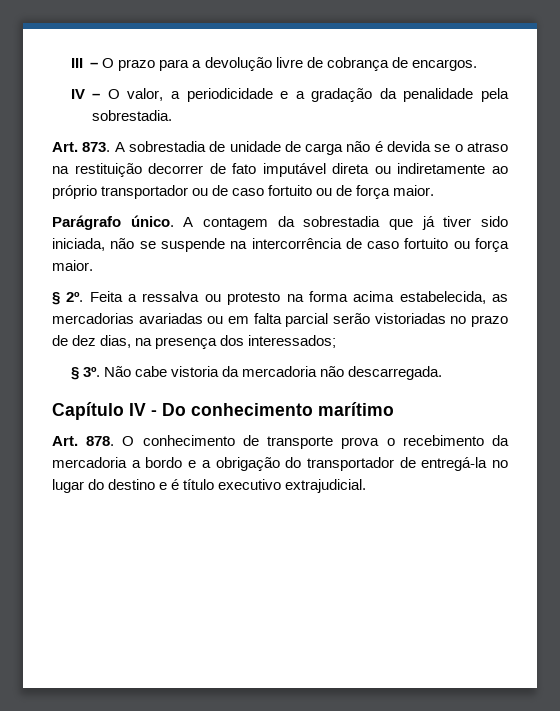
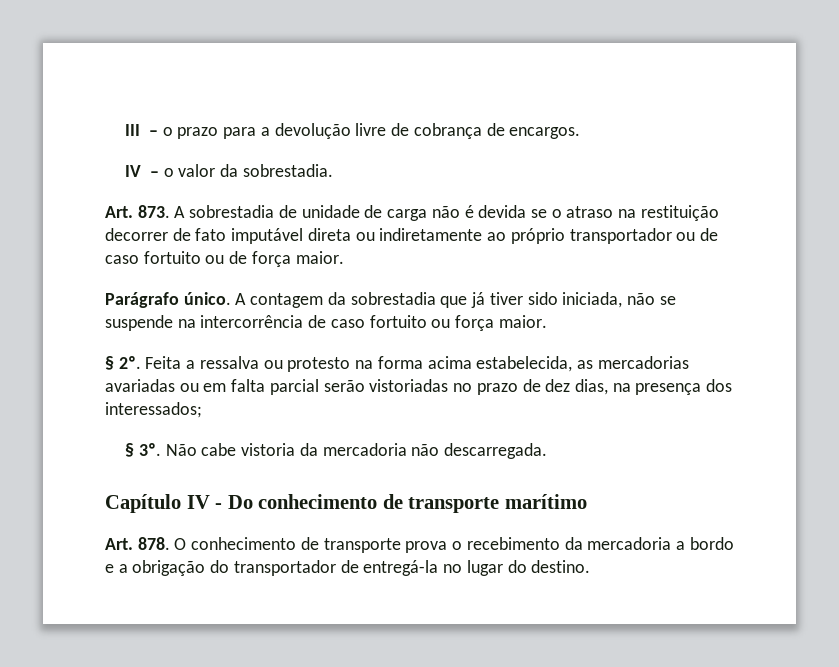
[102,58,115,68] O -> [162,127,173,136] o
[107,88,510,102] O valor, a periodicidade e a gradação da penalidade pela -> [163,164,239,177] o valor da
(313, 409) none -> [382,494,500,513] de transporte
[108,479,367,493] destino e é título executivo extrajudicial. -> [531,560,591,573] destino.

